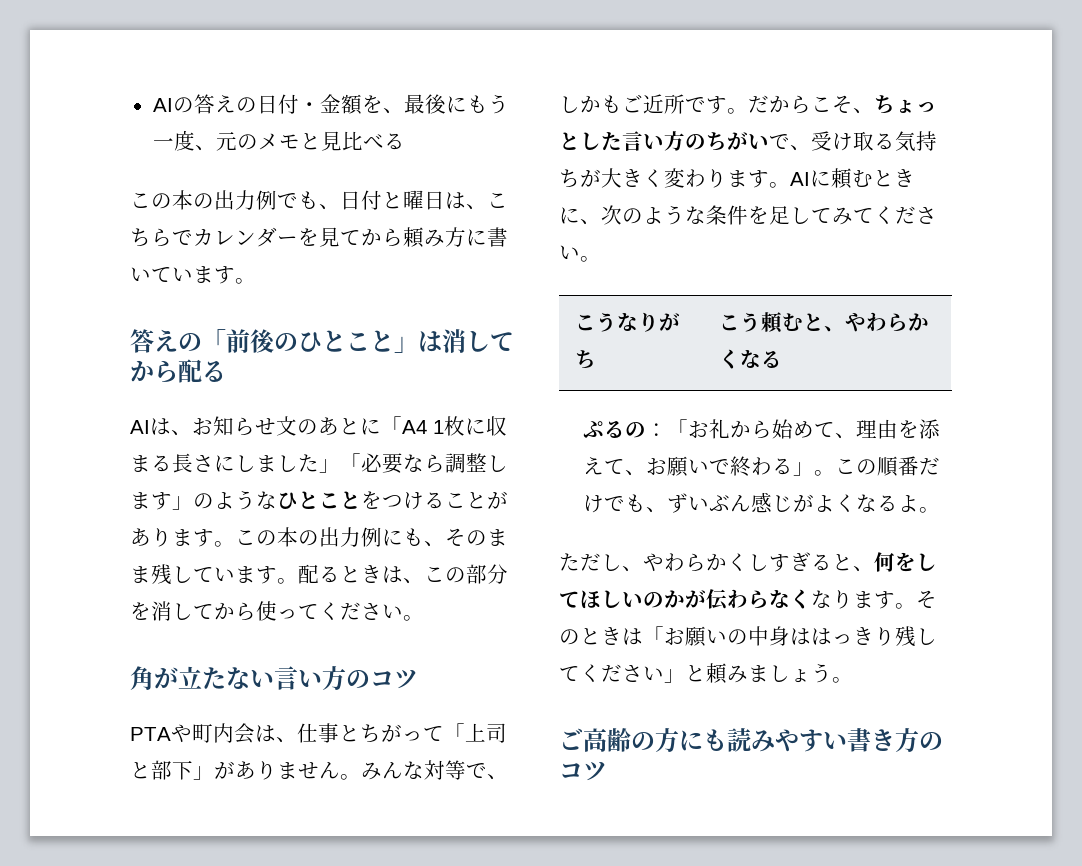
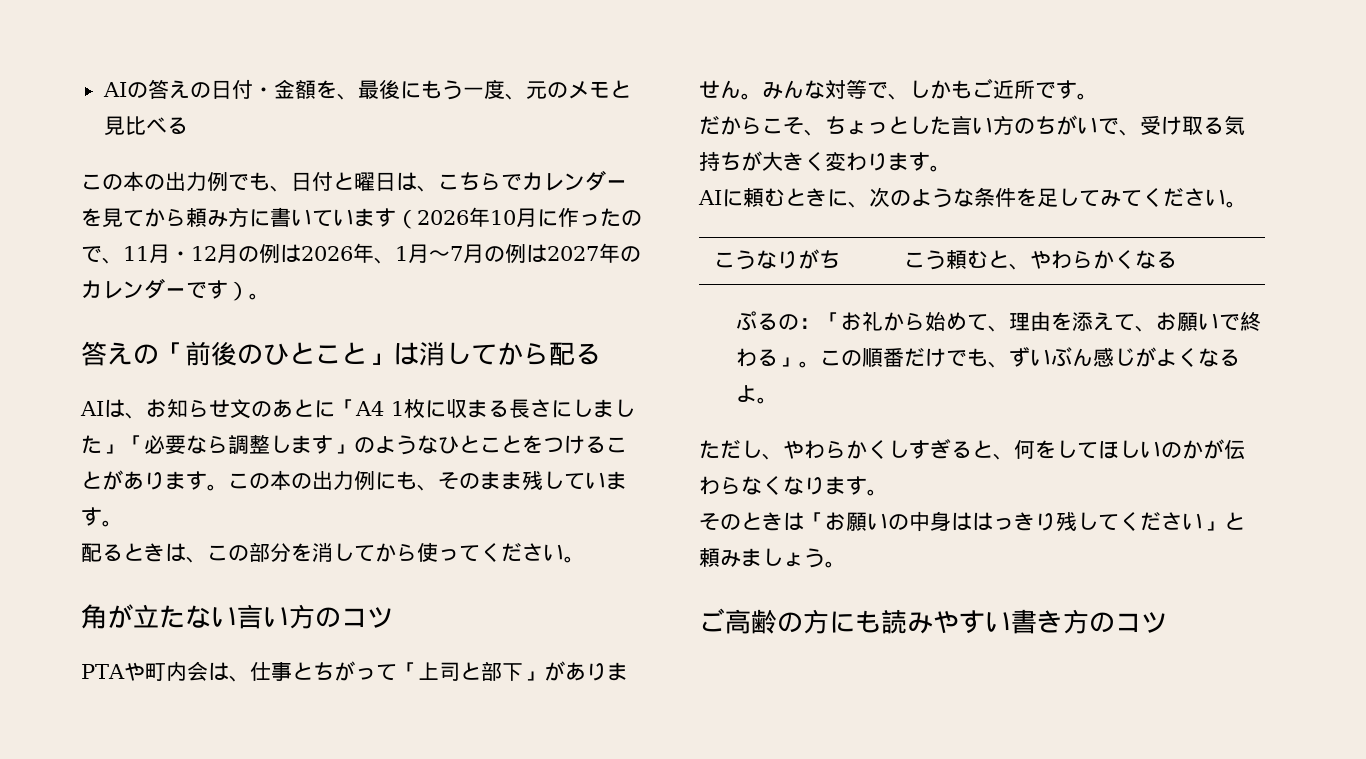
(235, 275) none -> [396,207,642,229] [81,243,641,264] [81,278,249,301] （2026年10月に作ったので、11月・12月の例は2026年、1月〜7月の例は2027年のカレンダーです）
(298, 581) none -> (123, 523) //
(748, 111) none -> (1098, 96) //
(790, 185) none -> (951, 168) //
(916, 606) none -> (888, 492) //

